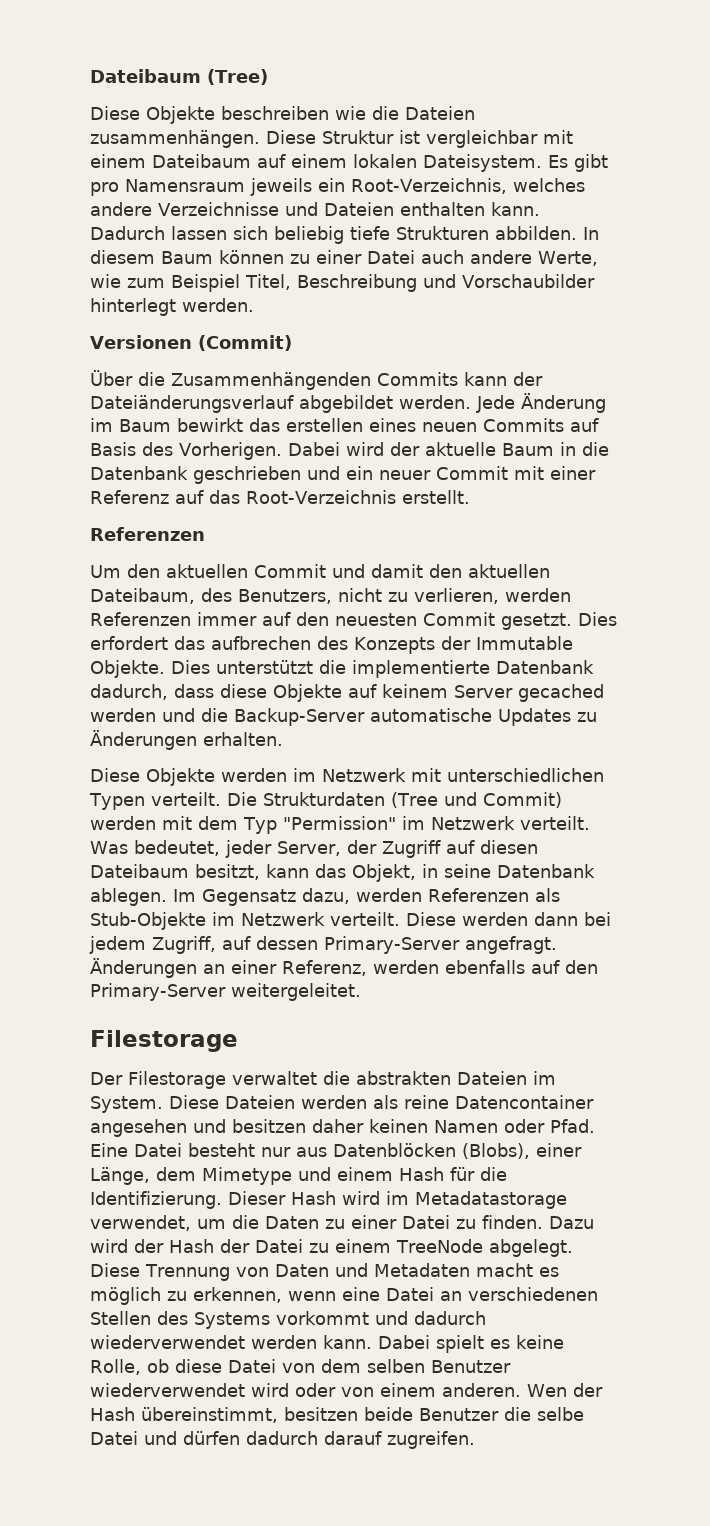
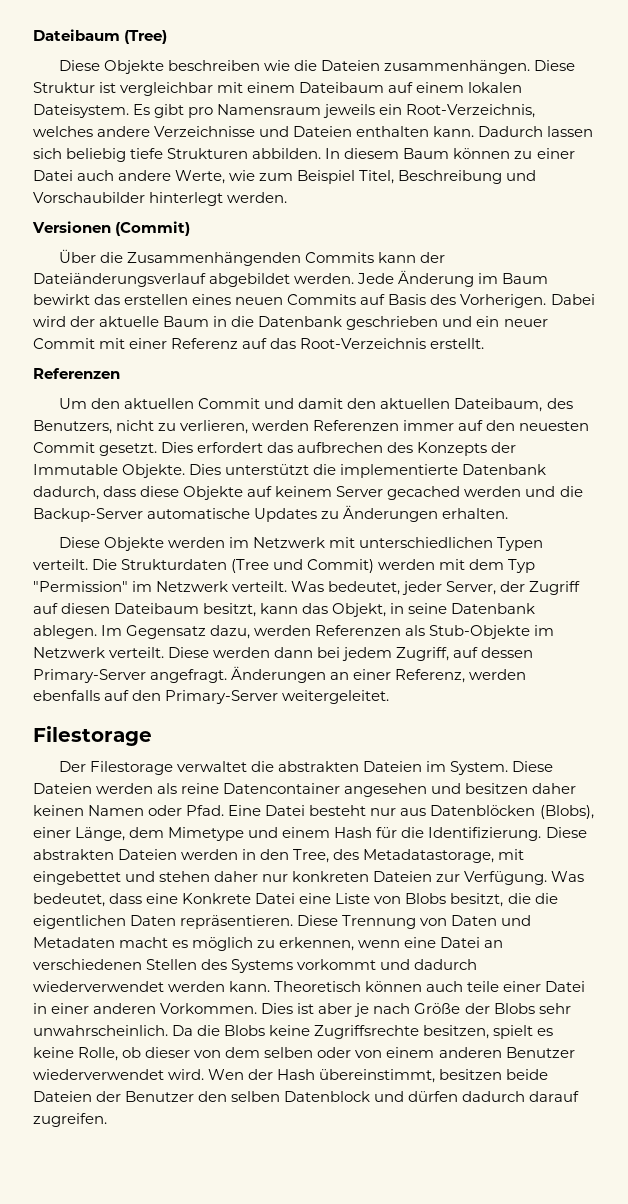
[228,1191,567,1209] [90,1215,594,1231] [90,1239,573,1257] Dieser Hash wird im Metadatastorage verwendet, um die Daten zu einer Datei zu finden. Dazu wird der Hash der Datei zu einem TreeNode abgelegt. -> [545,827,587,838] [33,849,525,863] [33,871,585,885] [33,893,558,907] [33,915,294,929] Diese abstrakten Dateien werden in den Tree, des Metadatastorage, mit eingebettet und stehen daher nur konkreten Dateien zur Verfügung. Was bedeutet, dass eine Konkrete Datei eine Liste von Blobs besitzt, die die eigentlichen Daten repräsentieren.
[378,1335,430,1349] Dabei -> [274,981,586,992] [33,1003,571,1017] [33,1025,490,1039] Theoretisch können auch teile einer Datei in einer anderen Vorkommen. Dies ist aber je nach Größe der Blobs sehr unwahrscheinlich. Da die Blobs keine Zugriffsrechte besitzen,
[174,1359,276,1373] diese Datei -> [145,1047,191,1058] dieser
[430,1360,511,1373] [90,1383,521,1397] Benutzer wiederverwendet wird oder von einem anderen. -> [317,1047,575,1058] [33,1069,205,1080] oder von einem anderen Benutzer wiederverwendet wird.
[419,1407,584,1421] [90,1431,138,1445] Benutzer die selbe Datei -> [33,1091,371,1102] Dateien der Benutzer den selben Datenblock

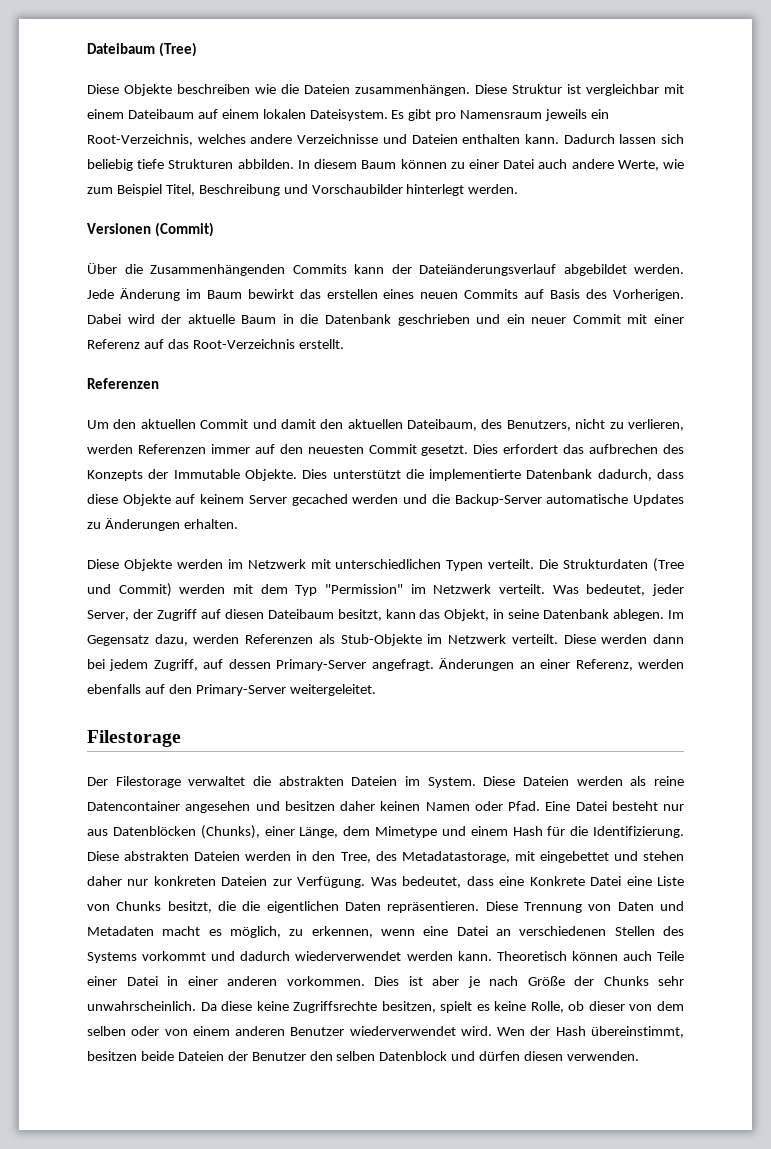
[539,805,594,819] (Blobs), -> [200,825,260,839] (Chunks),
[405,893,447,904] Blobs -> [116,901,162,911] Chunks
[192,937,254,951] möglich -> [230,926,281,938] möglich,
[467,981,500,992] teile -> [657,951,685,961] Teile
[160,1003,258,1014] Vorkommen. -> [286,976,365,986] vorkommen.
[493,1003,535,1014] Blobs -> [603,976,649,986] Chunks
[197,1025,266,1036] die Blobs -> [221,1001,253,1011] diese
[462,1091,580,1102] [33,1113,107,1127] dadurch darauf zugreifen. -> [524,1051,640,1061] diesen verwenden.

